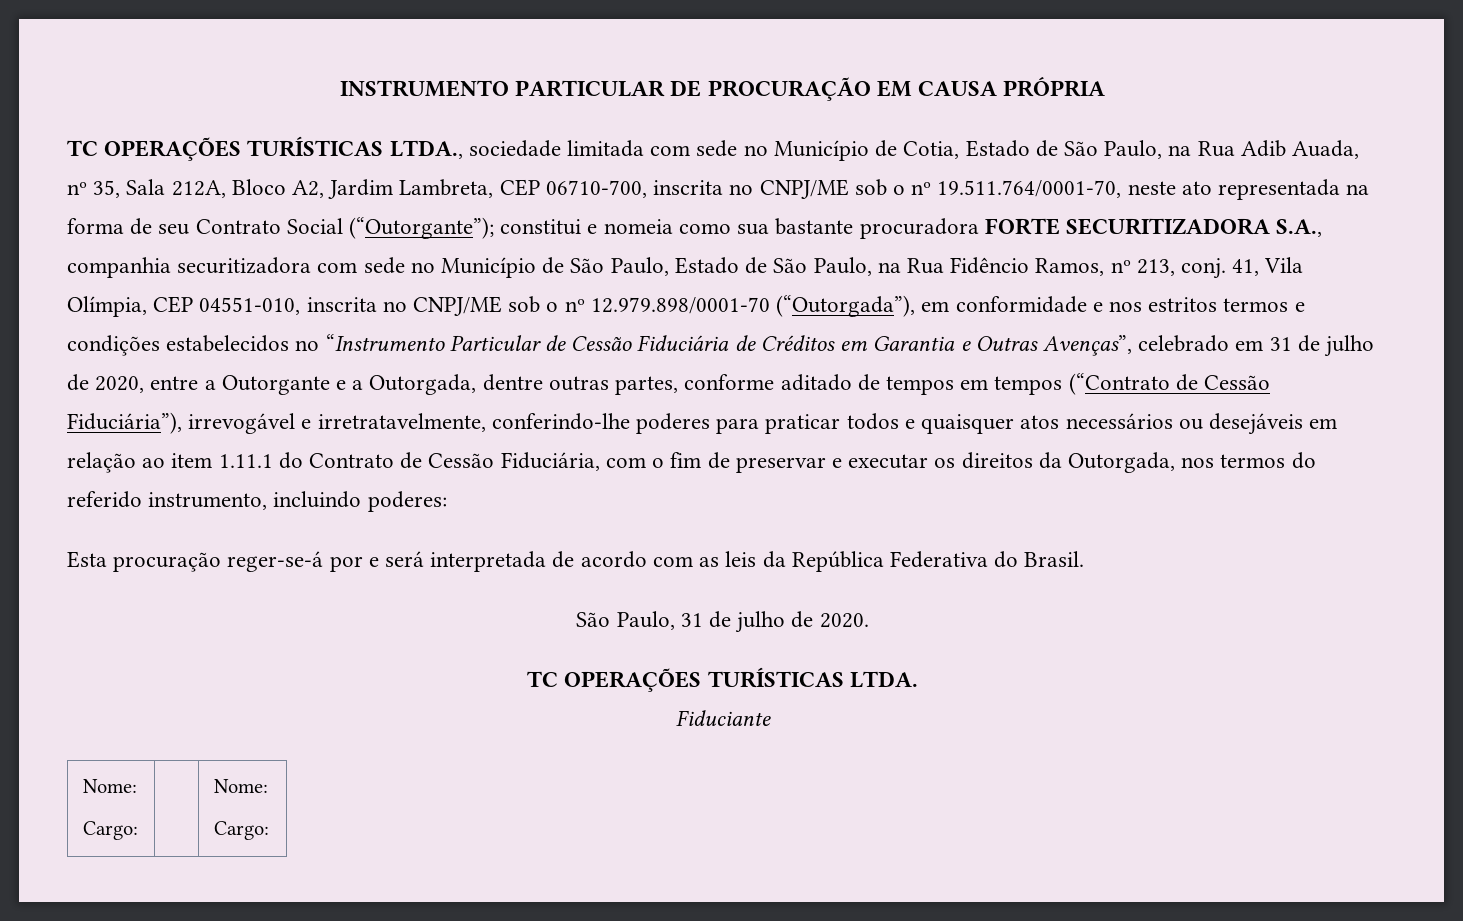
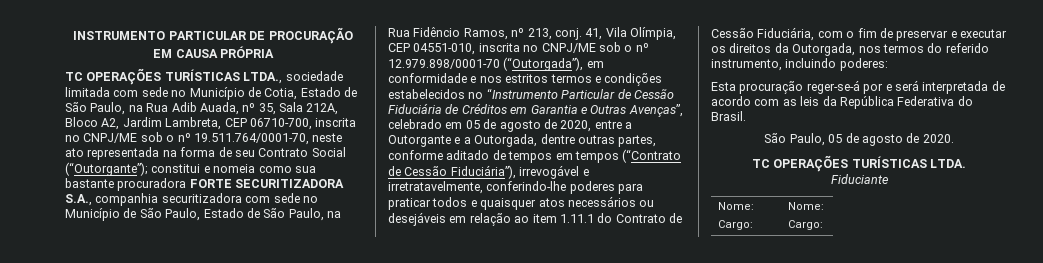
[1269,335,1374,357] 31 de julho -> [465,119,541,132] 05 de agosto
[680,611,786,633] 31 de julho -> [828,133,903,146] 05 de agosto

